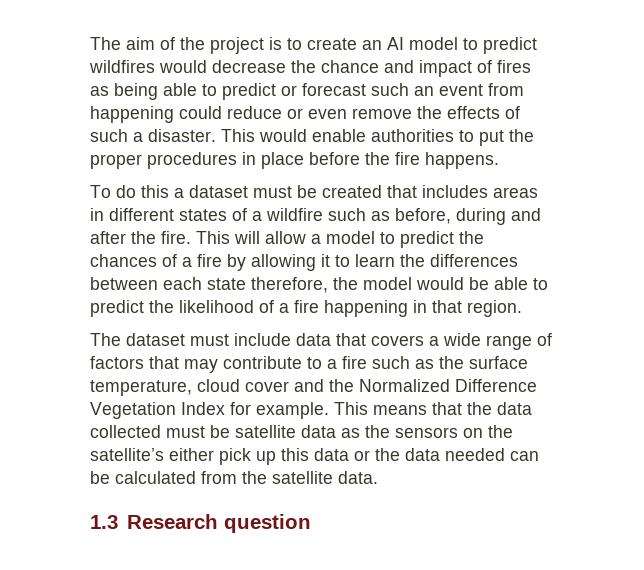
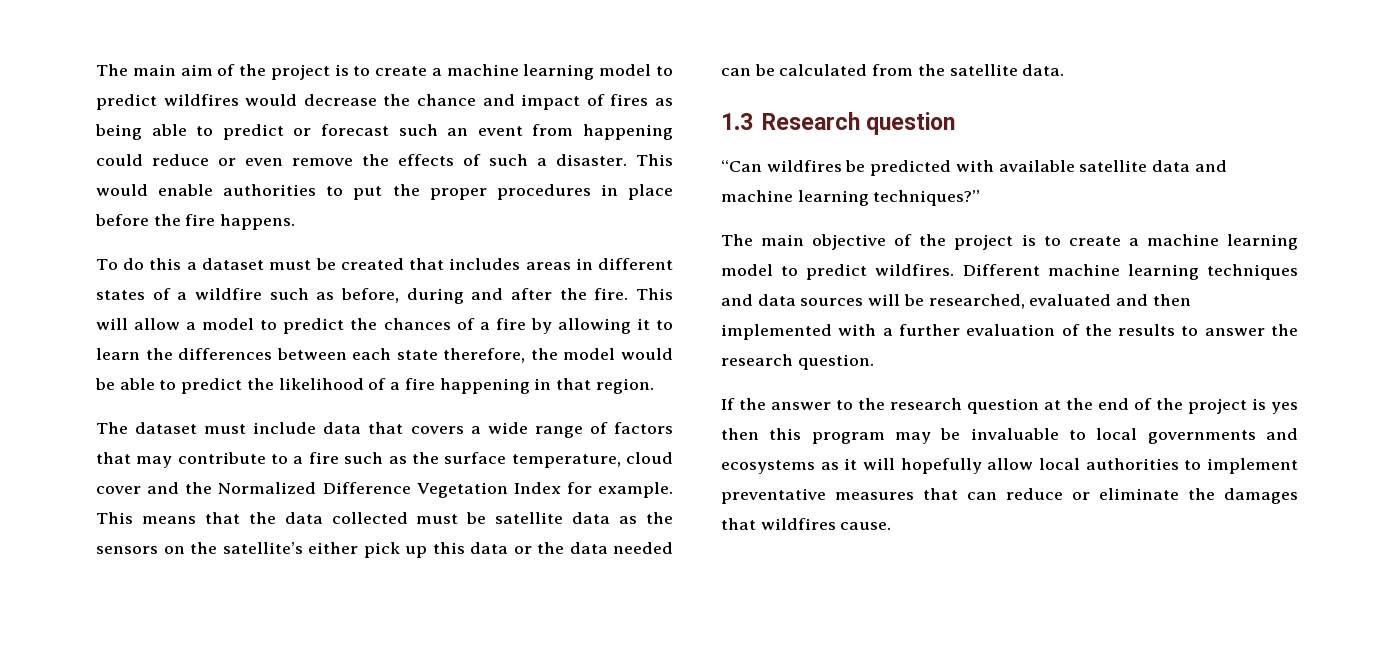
[90,37,121,50] The -> [96,64,176,76] The main
[362,37,404,50] an AI -> [431,64,595,80] a machine learning
(311, 523) none -> [721,160,1227,176] [721,190,981,206] [721,234,1298,250] [721,264,1298,280] [721,294,1191,309] [721,324,1298,340] [721,354,874,370] [721,398,1298,414] [721,428,1298,444] [721,458,1298,474] [721,488,1298,504] [721,518,892,530] // “Can wildfires be predicted with available satellite data and machine learning techniques?” // The main objective of the project is to create a machine learning model to predict wildfires. Different machine learning techniques and data sources will be researched, evaluated and then implemented with a further evaluation of the results to answer the research question. // If the answer to the research question at the end of the project is yes then this program may be invaluable to local governments and ecosystems as it will hopefully allow local authorities to implement preventative measures that can reduce or eliminate the damages that wildfires cause.

